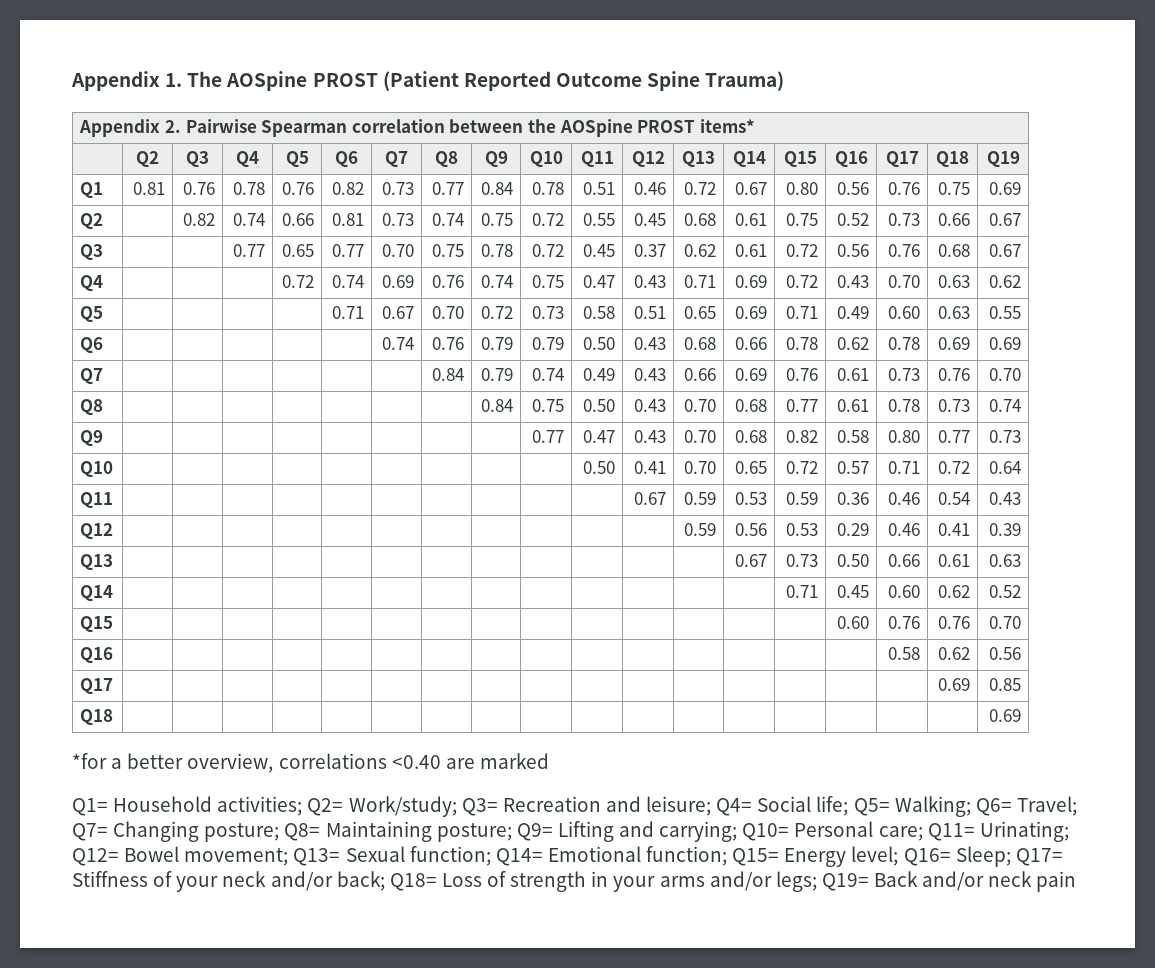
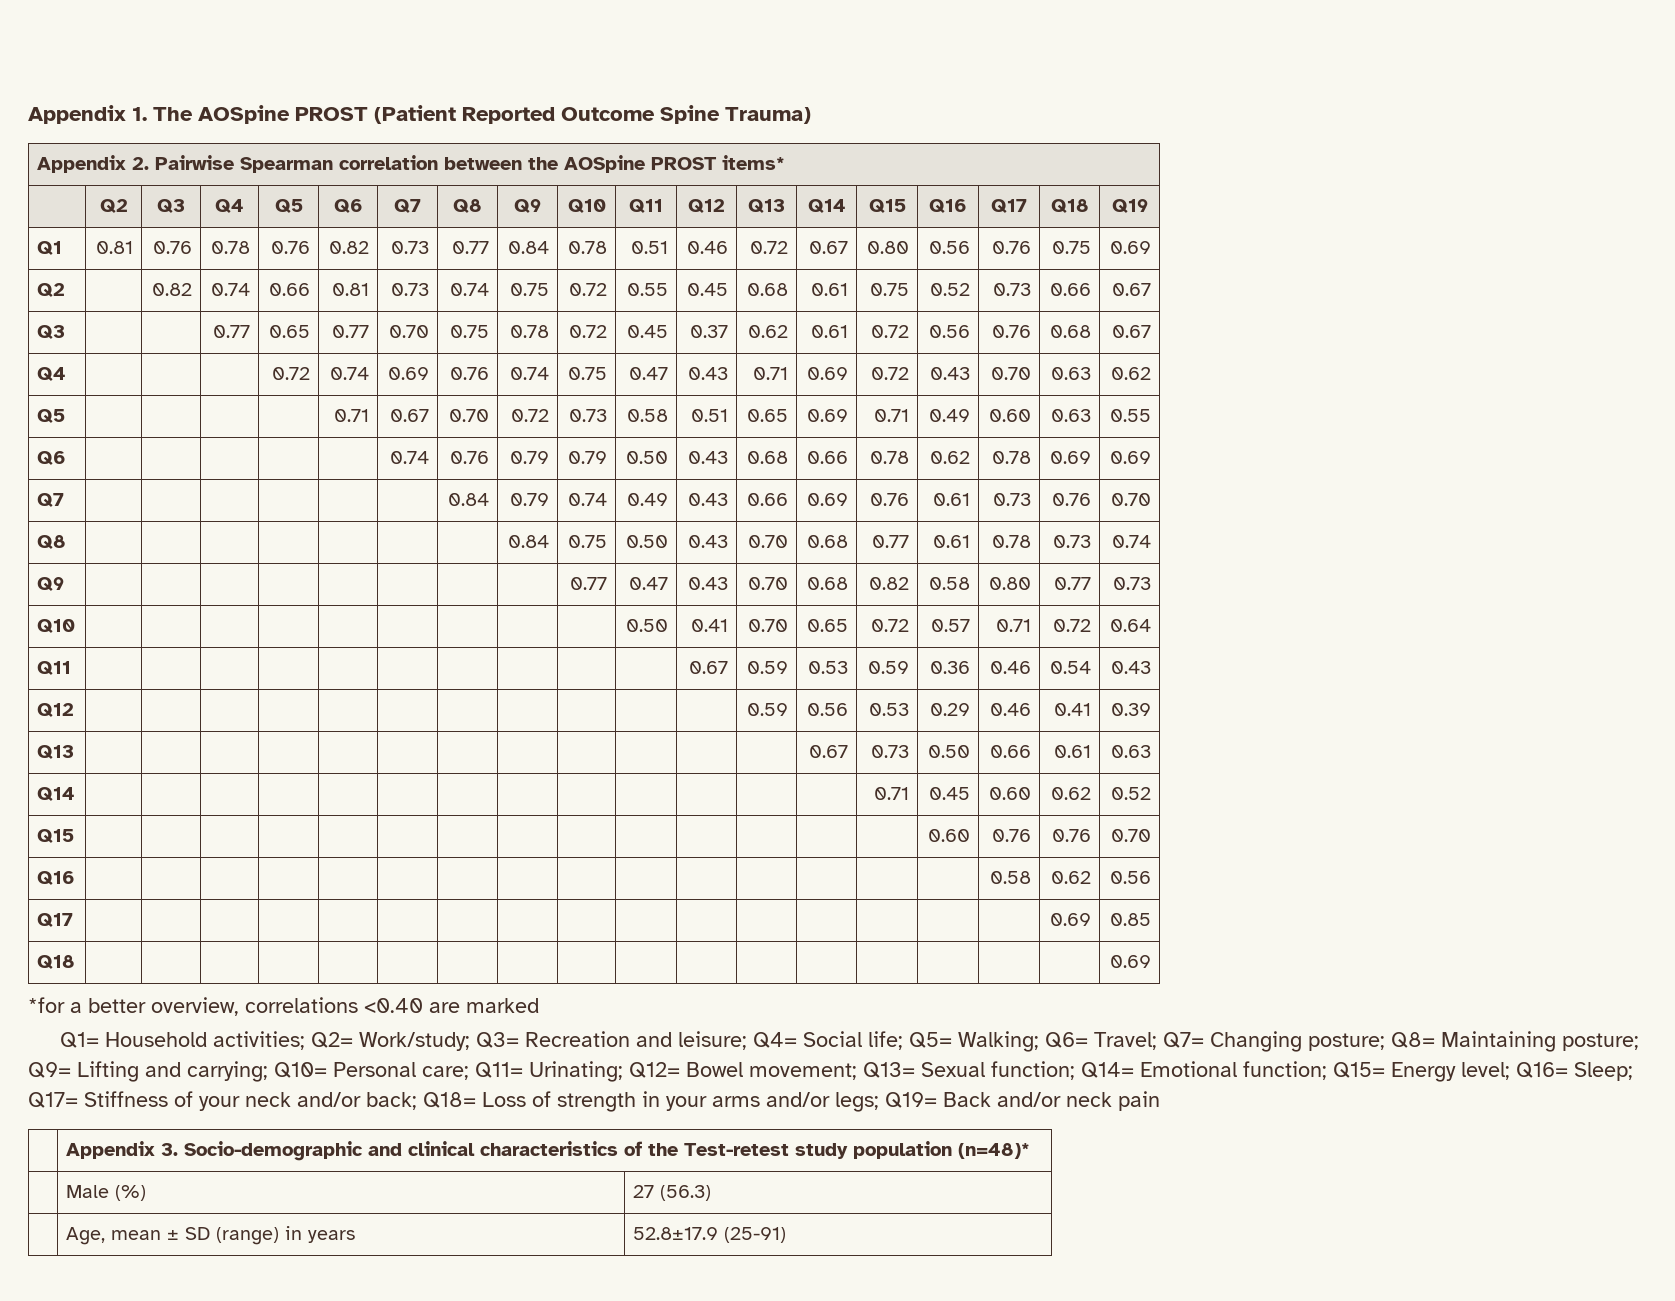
(1077, 881) none -> [66,1141,1031,1161] [66,1185,147,1201] [633,1185,712,1201] [66,1226,356,1245] [633,1227,787,1243] // | Appendix 3. Socio-demographic and clinical characteristics of the Test-retest study population (n=48)* // | Male (%) | 27 (56.3) // | Age, mean ± SD (range) in years | 52.8±17.9 (25-91)

